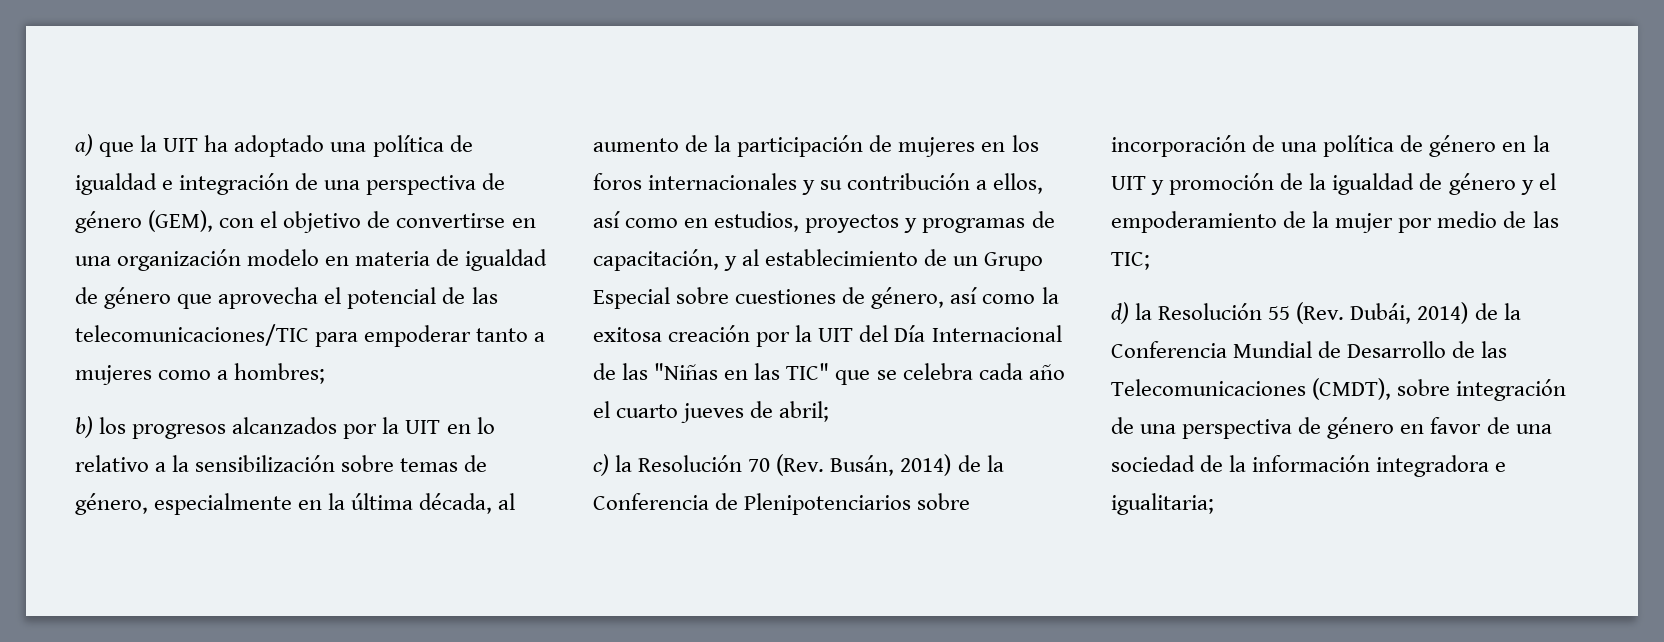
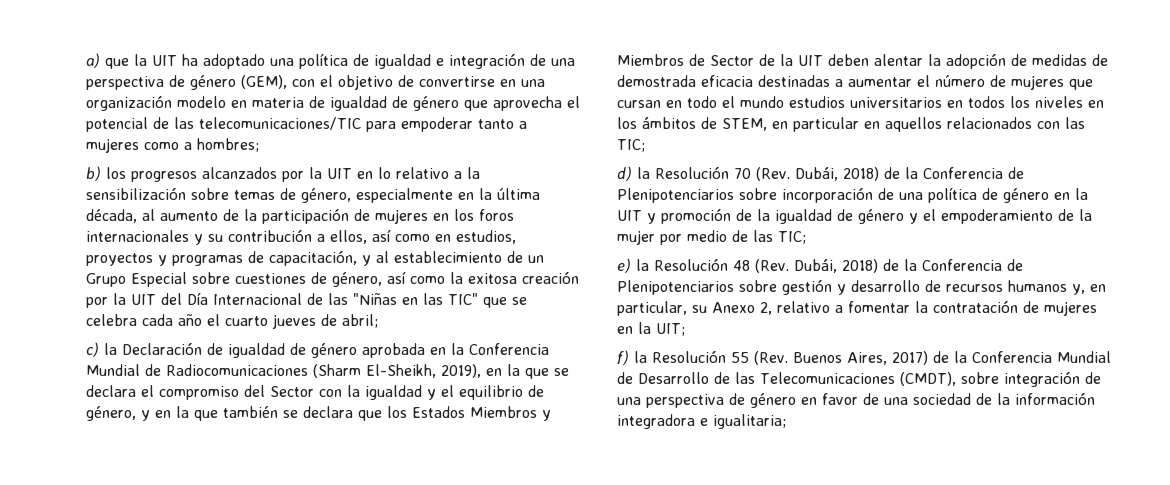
(633, 463) none -> [122,342,549,358] [86,364,569,379] [86,385,544,400] [86,406,551,421] [617,53,1108,69] [617,75,1093,90] [617,96,1104,108] [617,117,1085,132] [617,139,645,152] [617,166,650,181] Declaración de igualdad de género aprobada en la Conferencia Mundial de Radiocomunicaciones (Sharm El-Sheikh, 2019), en la que se declara el compromiso del Sector con la igualdad y el equilibrio de género, y en la que también se declara que los Estados Miembros y Miembros de Sector de la UIT deben alentar la adopción de medidas de demostrada eficacia destinadas a aumentar el número de mujeres que cursan en todo el mundo estudios universitarios en todos los niveles en los ámbitos de STEM, en particular en aquellos relacionados con las TIC; // d) la
[830,454,952,476] Busán, 2014) -> [795,167,879,181] Dubái, 2018)
[1111,302,1129,324] d) -> [617,258,1023,273] [617,279,1106,295] [617,300,1097,316] [617,322,685,336] [617,350,629,365] e) la Resolución 48 (Rev. Dubái, 2018) de la Conferencia de Plenipotenciarios sobre gestión y desarrollo de recursos humanos y, en particular, su Anexo 2, relativo a fomentar la contratación de mujeres en la UIT; // f)
[1350,302,1469,324] Dubái, 2014) -> [793,351,929,365] Buenos Aires, 2017)

